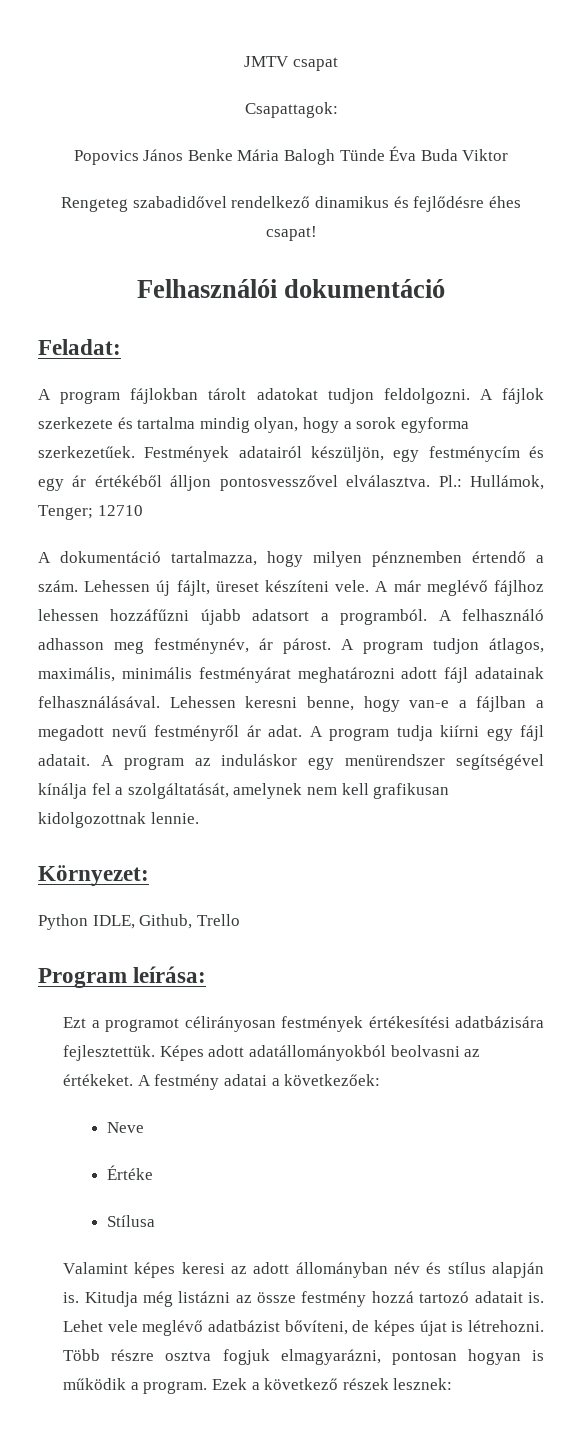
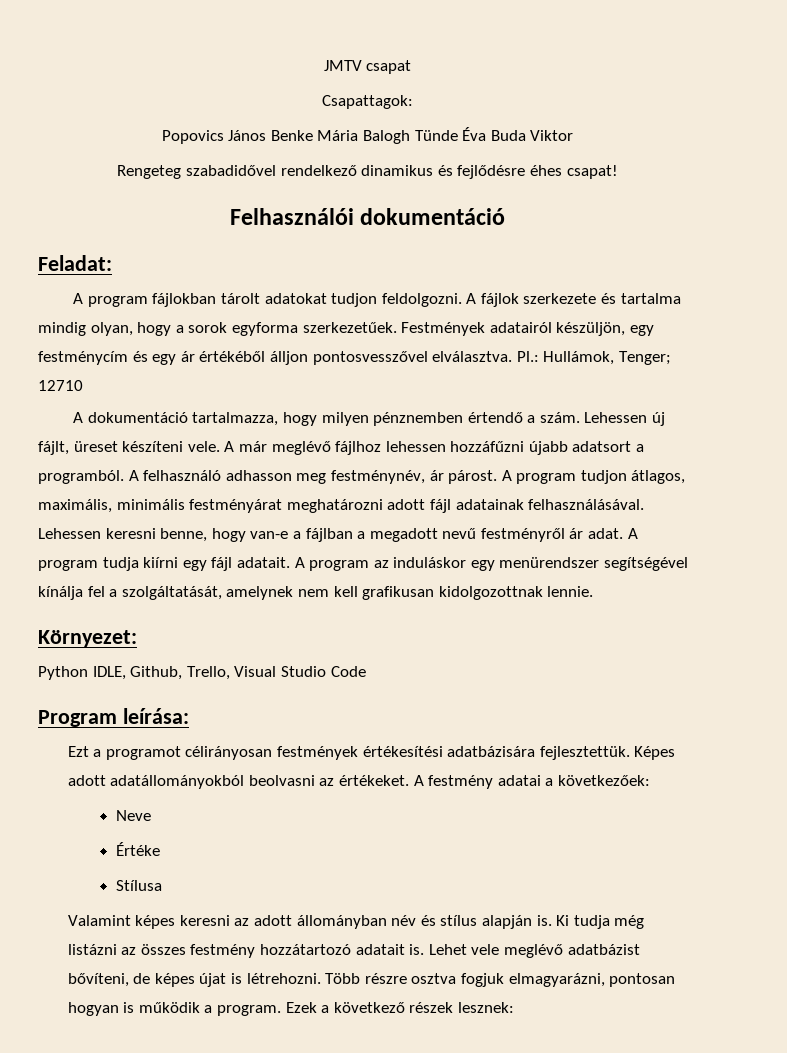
[196,914,240,926] Trello -> [186,666,366,680] Trello, Visual Studio Code
[181,1262,225,1274] keresi -> [179,915,230,926] keresni
[84,1291,138,1307] Kitudja -> [556,915,610,929] Ki tudja
[257,1291,470,1307] össze festmény hozzá tartozó -> [140,944,351,958] összes festmény hozzátartozó

